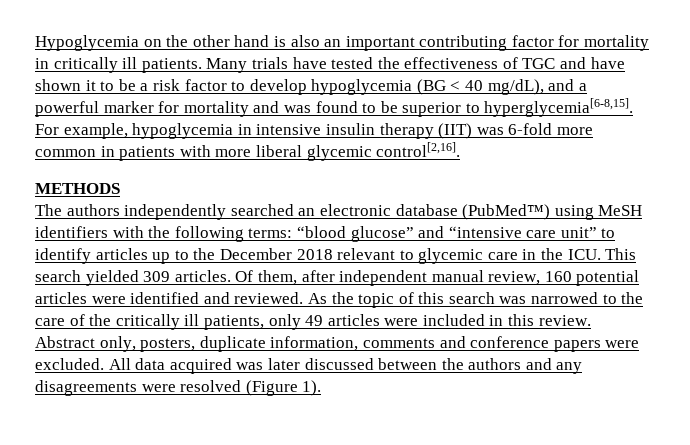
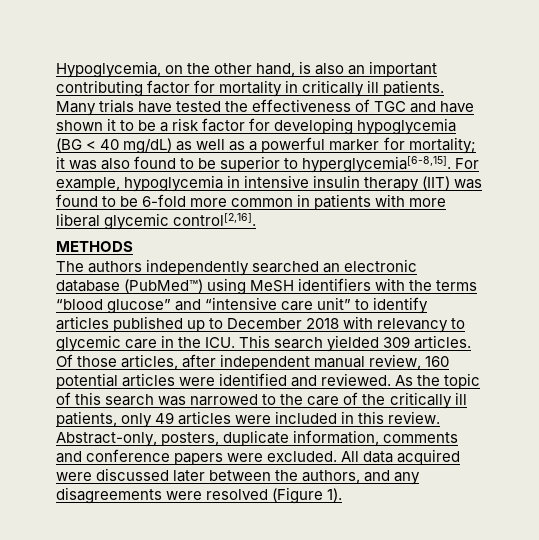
[35,35,139,51] Hypoglycemia -> [56,61,161,78] Hypoglycemia,
[234,35,270,47] hand -> [256,63,296,77] hand,
[231,79,307,95] to develop -> [249,118,354,135] for developing
[487,79,587,95] [35,101,311,117] mg/dL), and a powerful marker for mortality and was -> [123,137,476,154] [56,156,131,170] mg/dL) as well as a powerful marker for mortality; it was also
(504, 131) none -> [56,194,139,207] found to be
[174,226,293,242] following terms: -> [436,280,478,291] terms
(148, 254) none -> [113,316,184,332] published
[193,248,216,260] the -> (224, 323) none
[337,248,396,260] relevant -> [343,316,449,333] with relevancy
[257,270,297,285] them, -> [77,354,179,370] those articles,
[35,336,136,352] Abstract only, -> [56,432,157,447] Abstract-only,
[236,358,374,370] was later discussed -> [56,468,206,482] were discussed later
[468,358,522,370] authors -> [302,470,361,484] authors,

